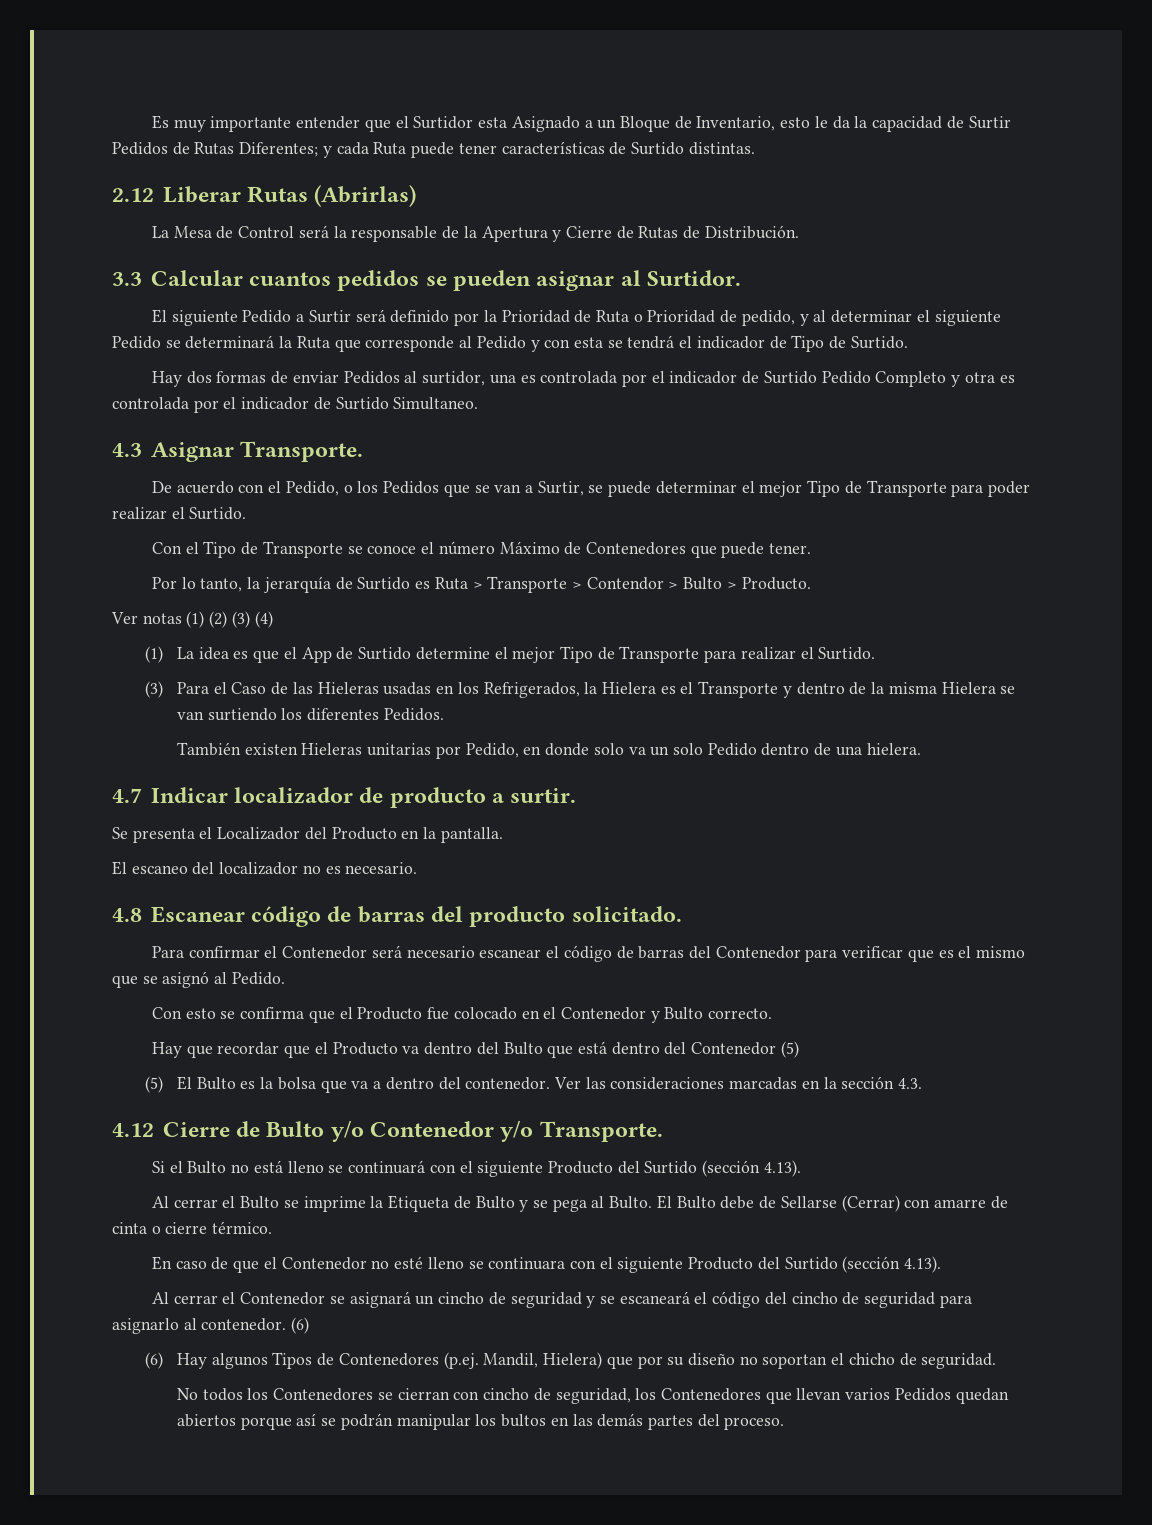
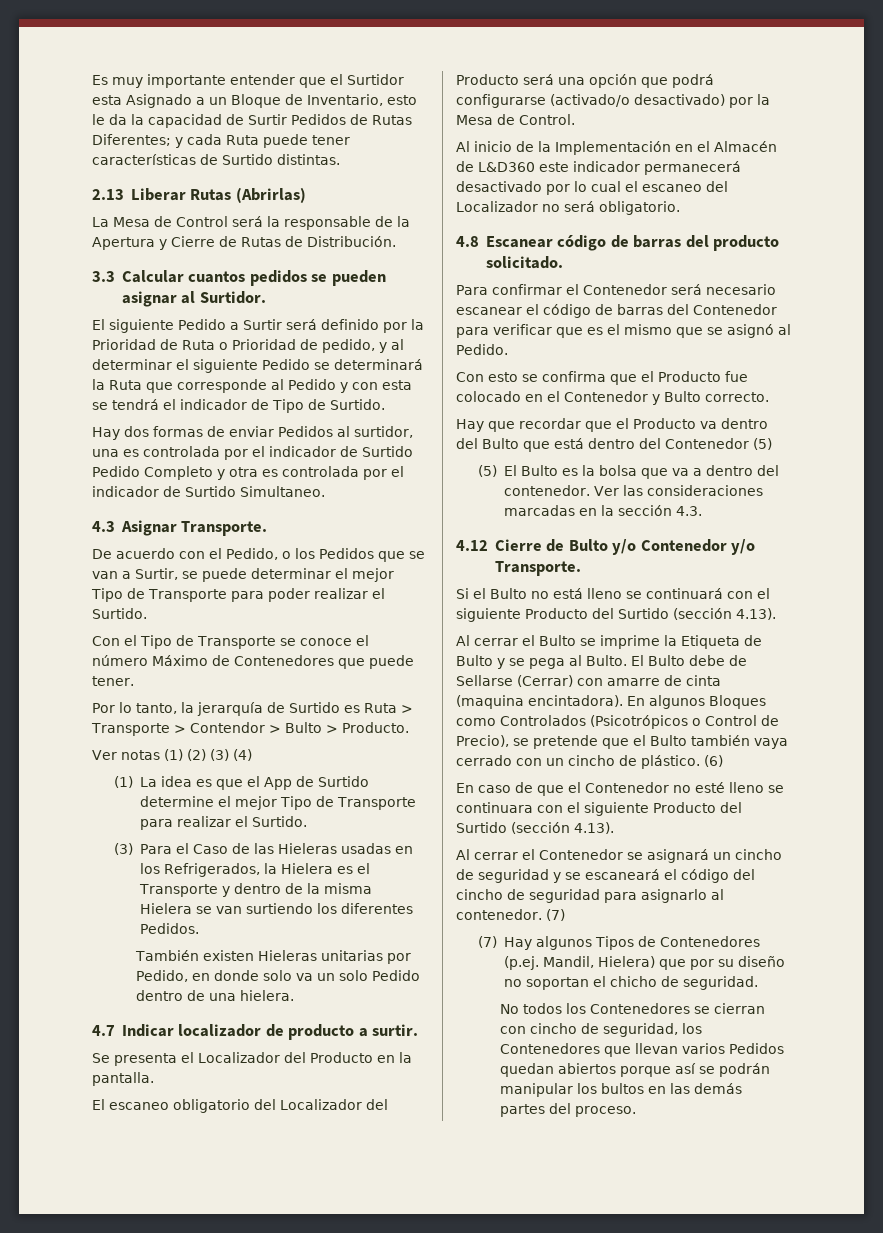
[112,188,154,202] 2.12 -> [92,189,124,200] 2.13
[192,862,418,875] del localizador no es necesario. -> [173,1099,388,1113] [456,74,714,88] [456,94,770,108] [456,114,575,125] [456,141,777,155] [456,161,741,175] [456,181,728,195] [456,201,680,215] obligatorio del Localizador del Producto será una opción que podrá configurarse (activado/o desactivado) por la Mesa de Control. // Al inicio de la Implementación en el Almacén de L&D360 este indicador permanecerá desactivado por lo cual el escaneo del Localizador no será obligatorio.
[151,1221,273,1234] o cierre térmico. -> [456,695,766,709] [456,715,779,729] [456,735,788,749] [456,755,723,769] (maquina encintadora). En algunos Bloques como Controlados (Psicotrópicos o Control de Precio), se pretende que el Bulto también vaya cerrado con un cincho de plástico. (6)
[291,1317,310,1334] [144,1352,163,1369] (6) // (6) -> [545,909,565,921] [478,936,498,948] (7) // (7)

